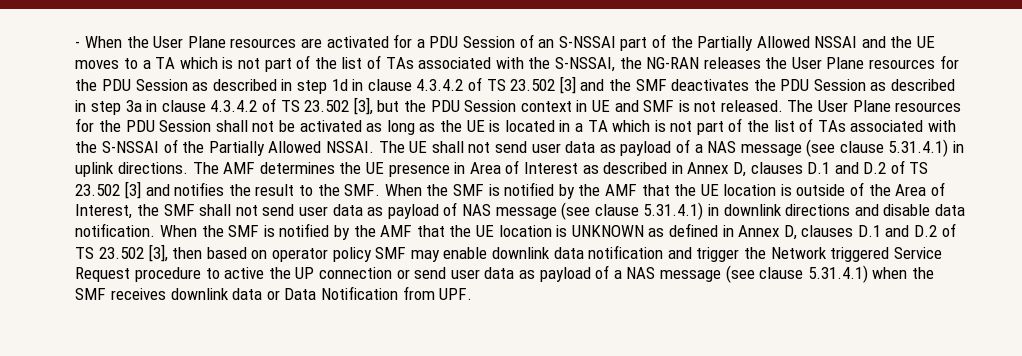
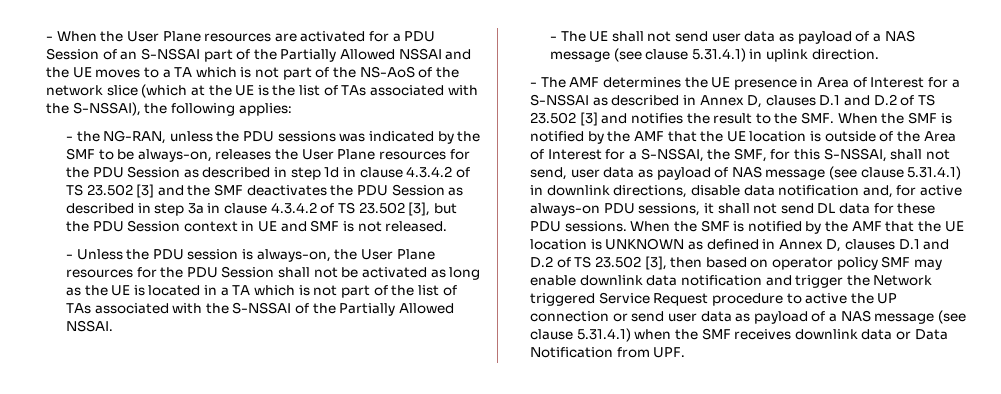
[341,55,700,72] list of TAs associated with the S-NSSAI, the NG-RAN -> [359,66,459,78] [45,84,478,98] [45,102,292,116] [65,130,481,144] [65,148,212,162] NS-AoS of the network slice (which at the UE is the list of TAs associated with the S-NSSAI), the following applies: // - the NG-RAN, unless the PDU sessions was indicated by the SMF to be always-on,
[787,100,814,112] The -> [65,249,358,262] // - Unless the PDU session is always-on, the
(375, 147) none -> [549,36,557,41] // -
[118,162,189,174] directions. -> [811,49,879,60] [529,82,537,87] direction. // -
(578, 168) none -> [928,77,960,88] [529,94,589,106] for a S-NSSAI
[75,204,295,219] Interest, the SMF shall not send -> [547,148,951,162] [529,167,567,180] Interest for a S-NSSAI, the SMF, for this S-NSSAI, shall not send,
[785,204,965,216] [75,223,156,237] directions and disable data notification. -> [613,185,963,198] [529,203,936,216] [529,221,627,232] directions, disable data notification and, for active always-on PDU sessions, it shall not send DL data for these PDU sessions.

